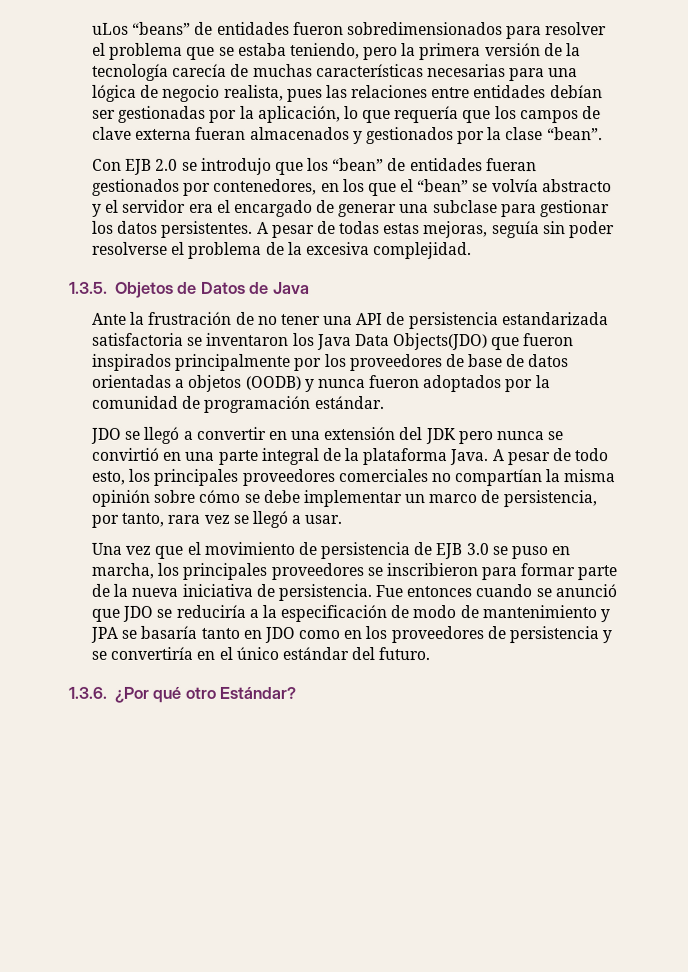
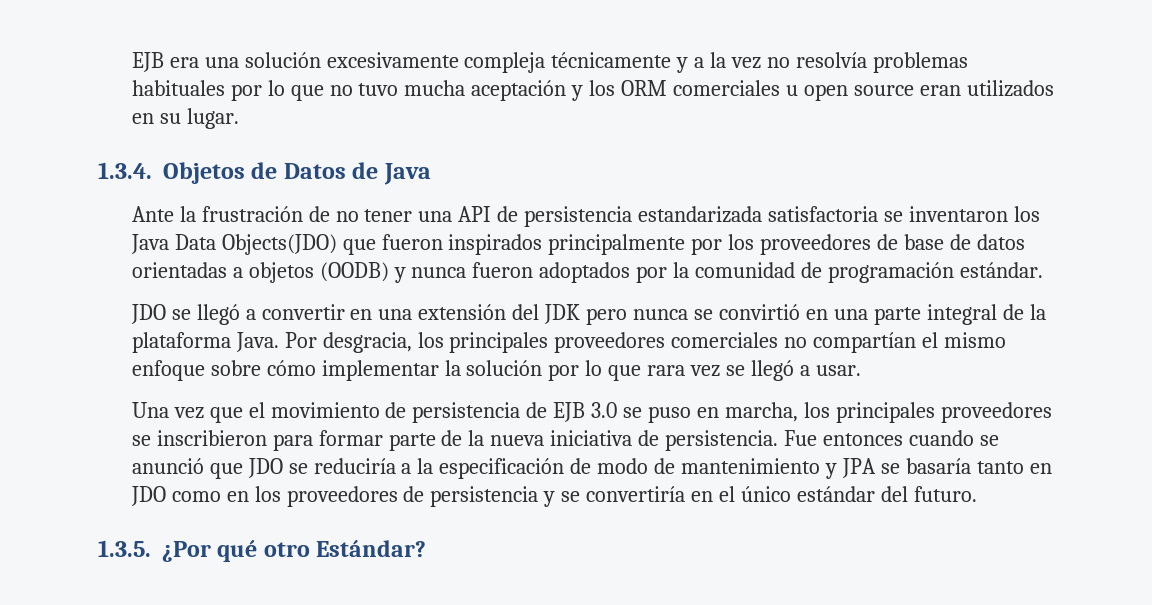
[91,21,608,40] [91,42,581,61] [91,63,579,82] [91,84,603,102] [91,105,601,124] [91,126,603,145] [91,157,537,175] [91,178,612,197] [91,199,610,218] [91,220,615,239] [91,241,473,260] [69,281,108,294] uLos “beans” de entidades fueron sobredimensionados para resolver el problema que se estaba teniendo, pero la primera versión de la tecnología carecía de muchas características necesarias para una lógica de negocio realista, pues las relaciones entre entidades debían ser gestionadas por la aplicación, lo que requería que los campos de clave externa fueran almacenados y gestionados por la clase “bean”. // Con EJB 2.0 se introdujo que los “bean” de entidades fueran gestionados por contenedores, en los que el “bean” se volvía abstracto y el servidor era el encargado de generar una subclase para gestionar los datos persistentes. A pesar de todas estas mejoras, seguía sin poder resolverse el problema de la excesiva complejidad. // 1.3.5. -> [131,52,969,73] [131,80,1054,101] [131,108,239,129] [98,162,152,179] EJB era una solución excesivamente compleja técnicamente y a la vez no resolvía problemas habituales por lo que no tuvo mucha aceptación y los ORM comerciales u open source eran utilizados en su lugar. // 1.3.4.
[492,448,610,466] [91,470,126,485] A pesar de todo esto, -> [284,332,412,353] Por desgracia,
[546,469,617,483] [90,489,597,508] [90,512,165,528] la misma opinión sobre cómo se debe implementar un marco de persistencia, por tanto, -> [922,332,1007,348] [131,360,642,381] el mismo enfoque sobre cómo implementar la solución por lo que
[68,686,107,699] 1.3.6. -> [98,540,151,557] 1.3.5.

